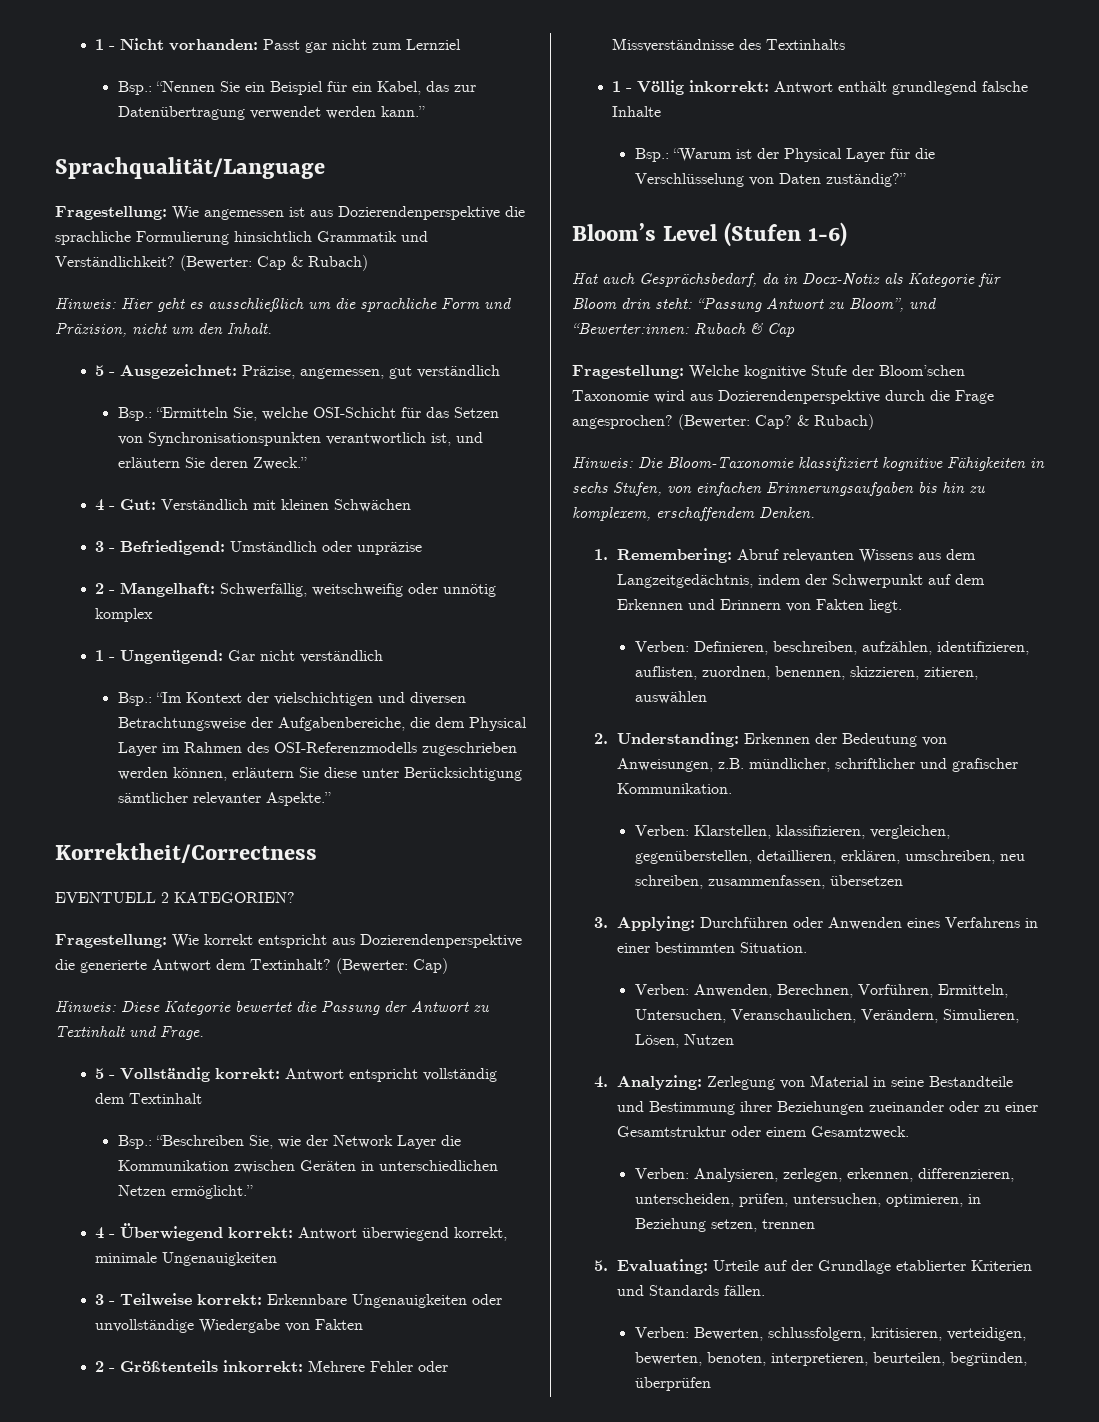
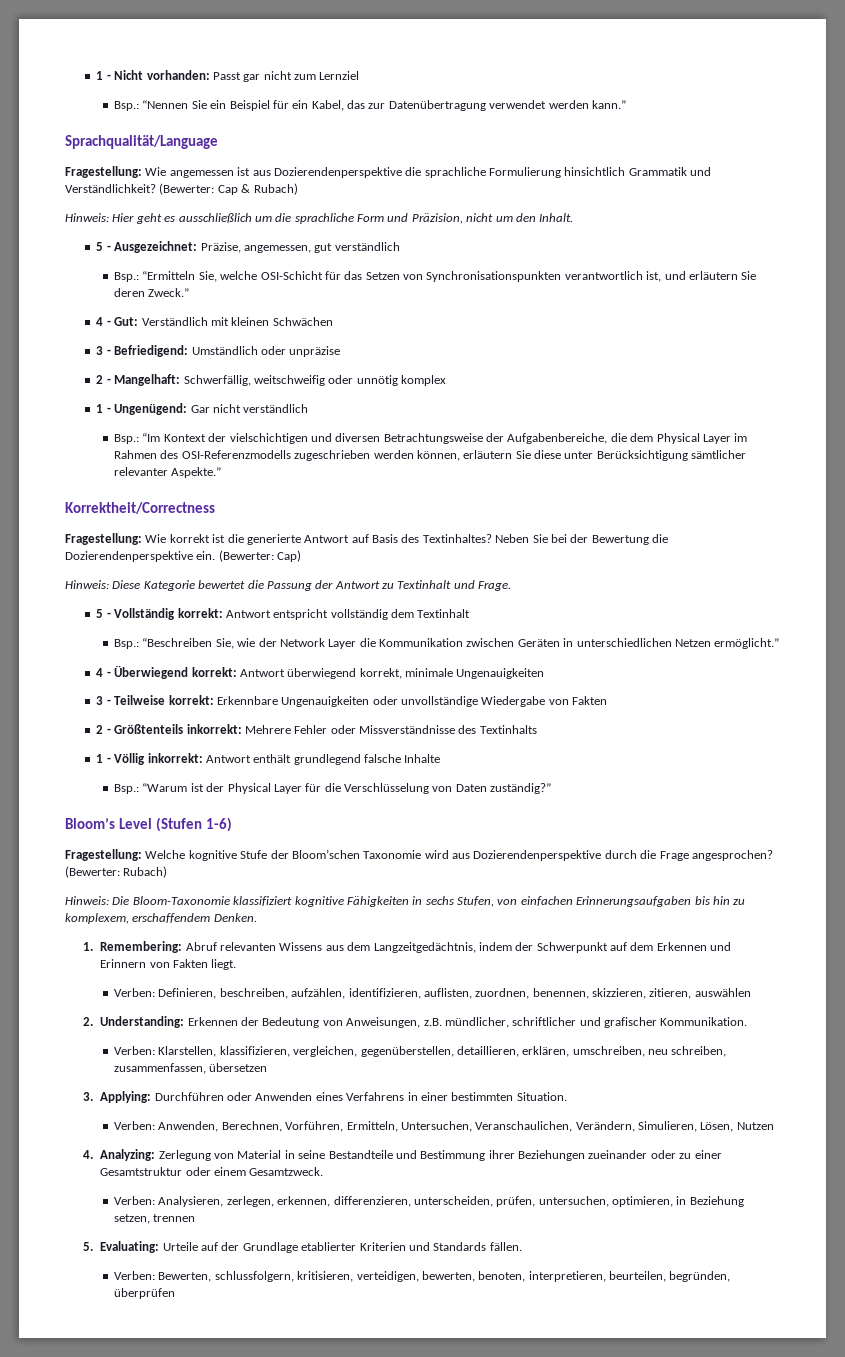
[55,892,295,903] // EVENTUELL 2 KATEGORIEN? -> (215, 508) none
[258,934,522,948] [55,959,331,973] entspricht aus Dozierendenperspektive die generierte Antwort dem Textinhalt? -> [212,534,668,545] [65,551,216,562] ist die generierte Antwort auf Basis des Textinhaltes? Neben Sie bei der Bewertung die Dozierendenperspektive ein.
[572,273,1001,287] [572,297,936,312] [572,323,795,337] // Hat auch Gesprächsbedarf, da in Docx-Notiz als Kategorie für Bloom drin steht: “Passung Antwort zu Bloom”, und “Bewerter:innen: Rubach & Cap -> (232, 824) none
[755,415,809,429] Cap? & -> (120, 872) none

